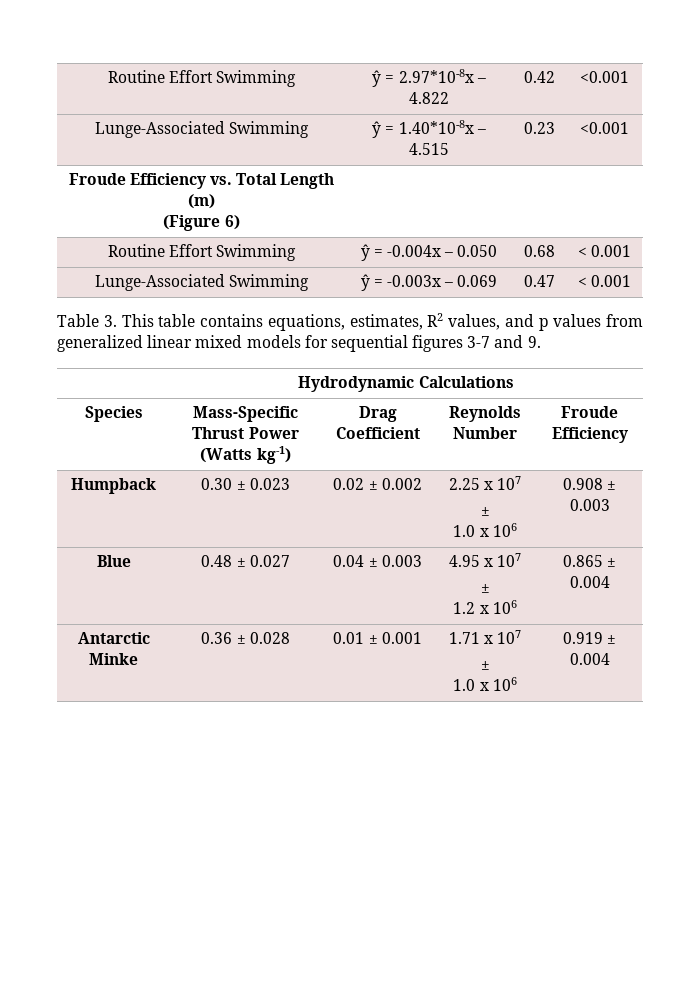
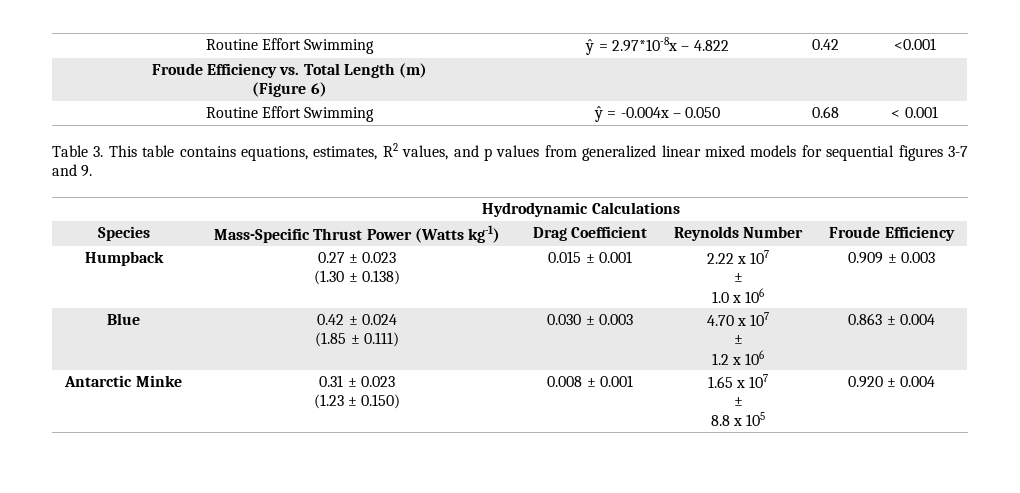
[94,121,310,138] [372,120,486,138] [409,143,449,155] [524,122,555,134] [580,122,629,134] // Lunge-Associated Swimming | ŷ = 1.40*10-8x – 4.515 | 0.23 | <0.001 -> (936, 44) none
[94,274,310,291] [360,274,498,291] [524,275,555,287] [577,275,632,287] // Lunge-Associated Swimming | ŷ = -0.003x – 0.069 | 0.47 | < 0.001 -> (938, 112) none
[201,478,290,490] [333,478,422,490] [448,476,522,490] [480,507,490,516] [453,523,517,537] [562,478,603,490] 0.30 ± 0.023 | 0.02 ± 0.002 | 2.25 x 107 // ± // 1.0 x 106 | 0.908 -> [317,252,397,263] [314,270,400,285] [548,251,632,263] [706,250,770,264] [733,273,743,282] [711,288,765,303] [848,252,884,264] 0.27 ± 0.023 // (1.30 ± 0.138) | 0.015 ± 0.001 | 2.22 x 107 // ± // 1.0 x 106 | 0.909
[201,555,290,567] [333,555,365,567] 0.48 ± 0.027 | 0.04 -> [317,314,397,325] [315,332,399,347] [547,314,582,325] 0.42 ± 0.024 // (1.85 ± 0.111) | 0.030
[448,555,480,567] 4.95 -> [706,315,734,326] 4.70
[562,555,603,567] 0.865 -> [848,313,883,325] 0.863
[201,632,290,644] [333,632,422,644] [448,630,522,644] [480,661,490,670] [453,677,517,691] [562,632,603,644] 0.36 ± 0.028 | 0.01 ± 0.001 | 1.71 x 107 // ± // 1.0 x 106 | 0.919 -> [319,375,395,387] [313,394,401,409] [547,375,633,387] [707,374,769,388] [733,397,743,406] [710,412,766,426] [847,376,883,388] 0.31 ± 0.023 // (1.23 ± 0.150) | 0.008 ± 0.001 | 1.65 x 107 // ± // 8.8 x 105 | 0.920

